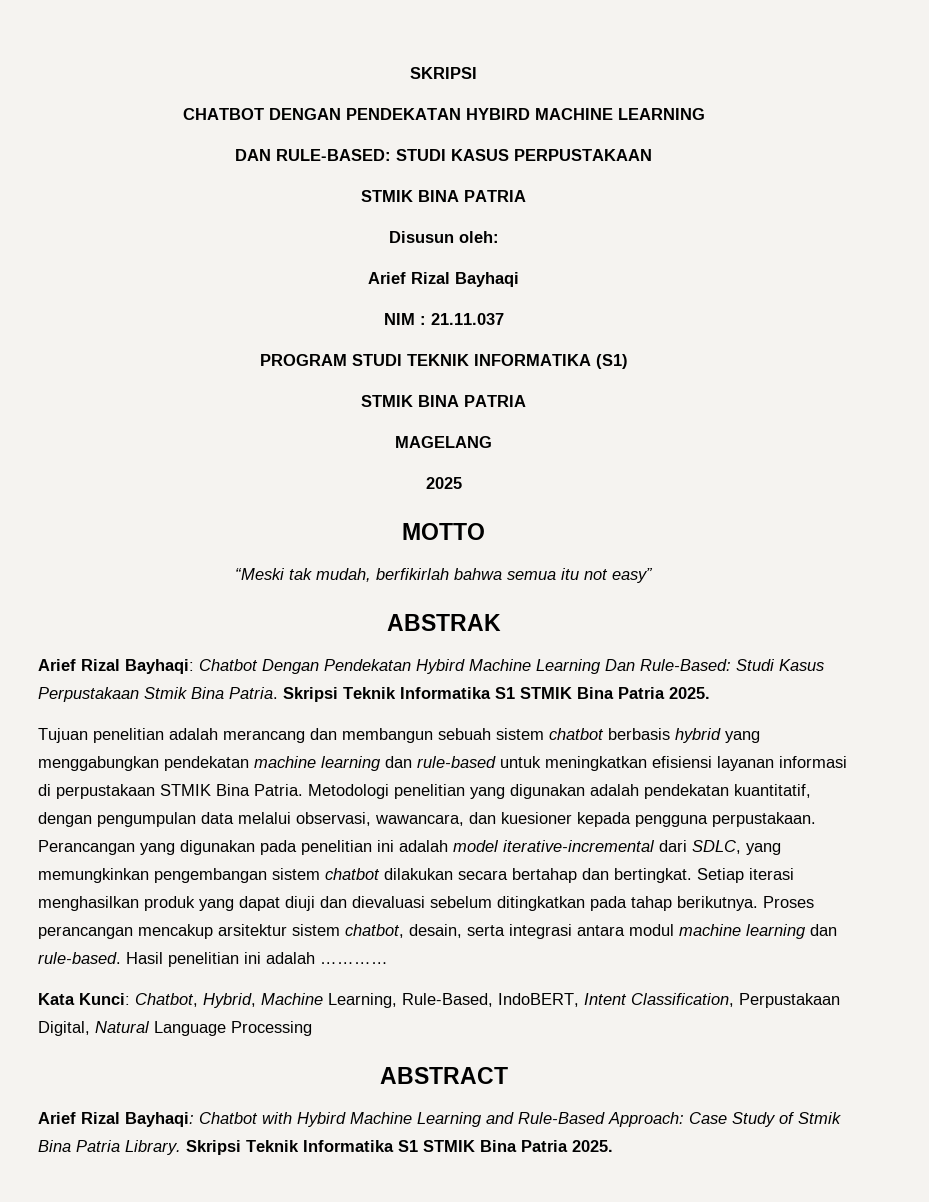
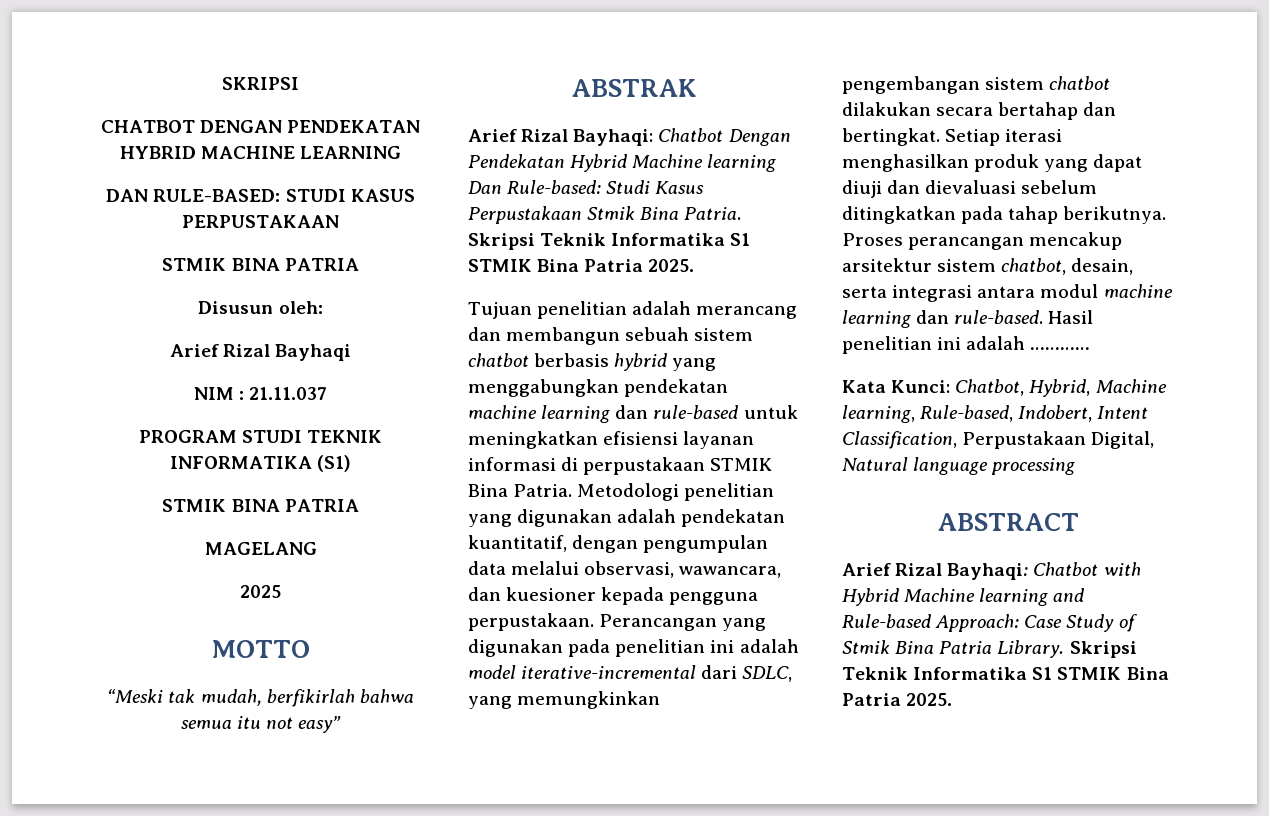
[465,108,530,120] HYBIRD -> [119,146,196,159] HYBRID
[416,659,731,674] Hybird Machine Learning Dan Rule-Based: -> [570,154,777,172] [468,180,602,194] Hybrid Machine learning Dan Rule-based:
[328,993,579,1008] Learning, Rule-Based, IndoBERT, -> [842,405,1093,423] learning, Rule-based, Indobert,
[154,1021,312,1036] Language Processing -> [913,457,1076,475] language processing
[297,1112,605,1127] Hybird Machine Learning and Rule-Based -> [842,588,1085,606] [842,614,931,628] Hybrid Machine learning and Rule-based

